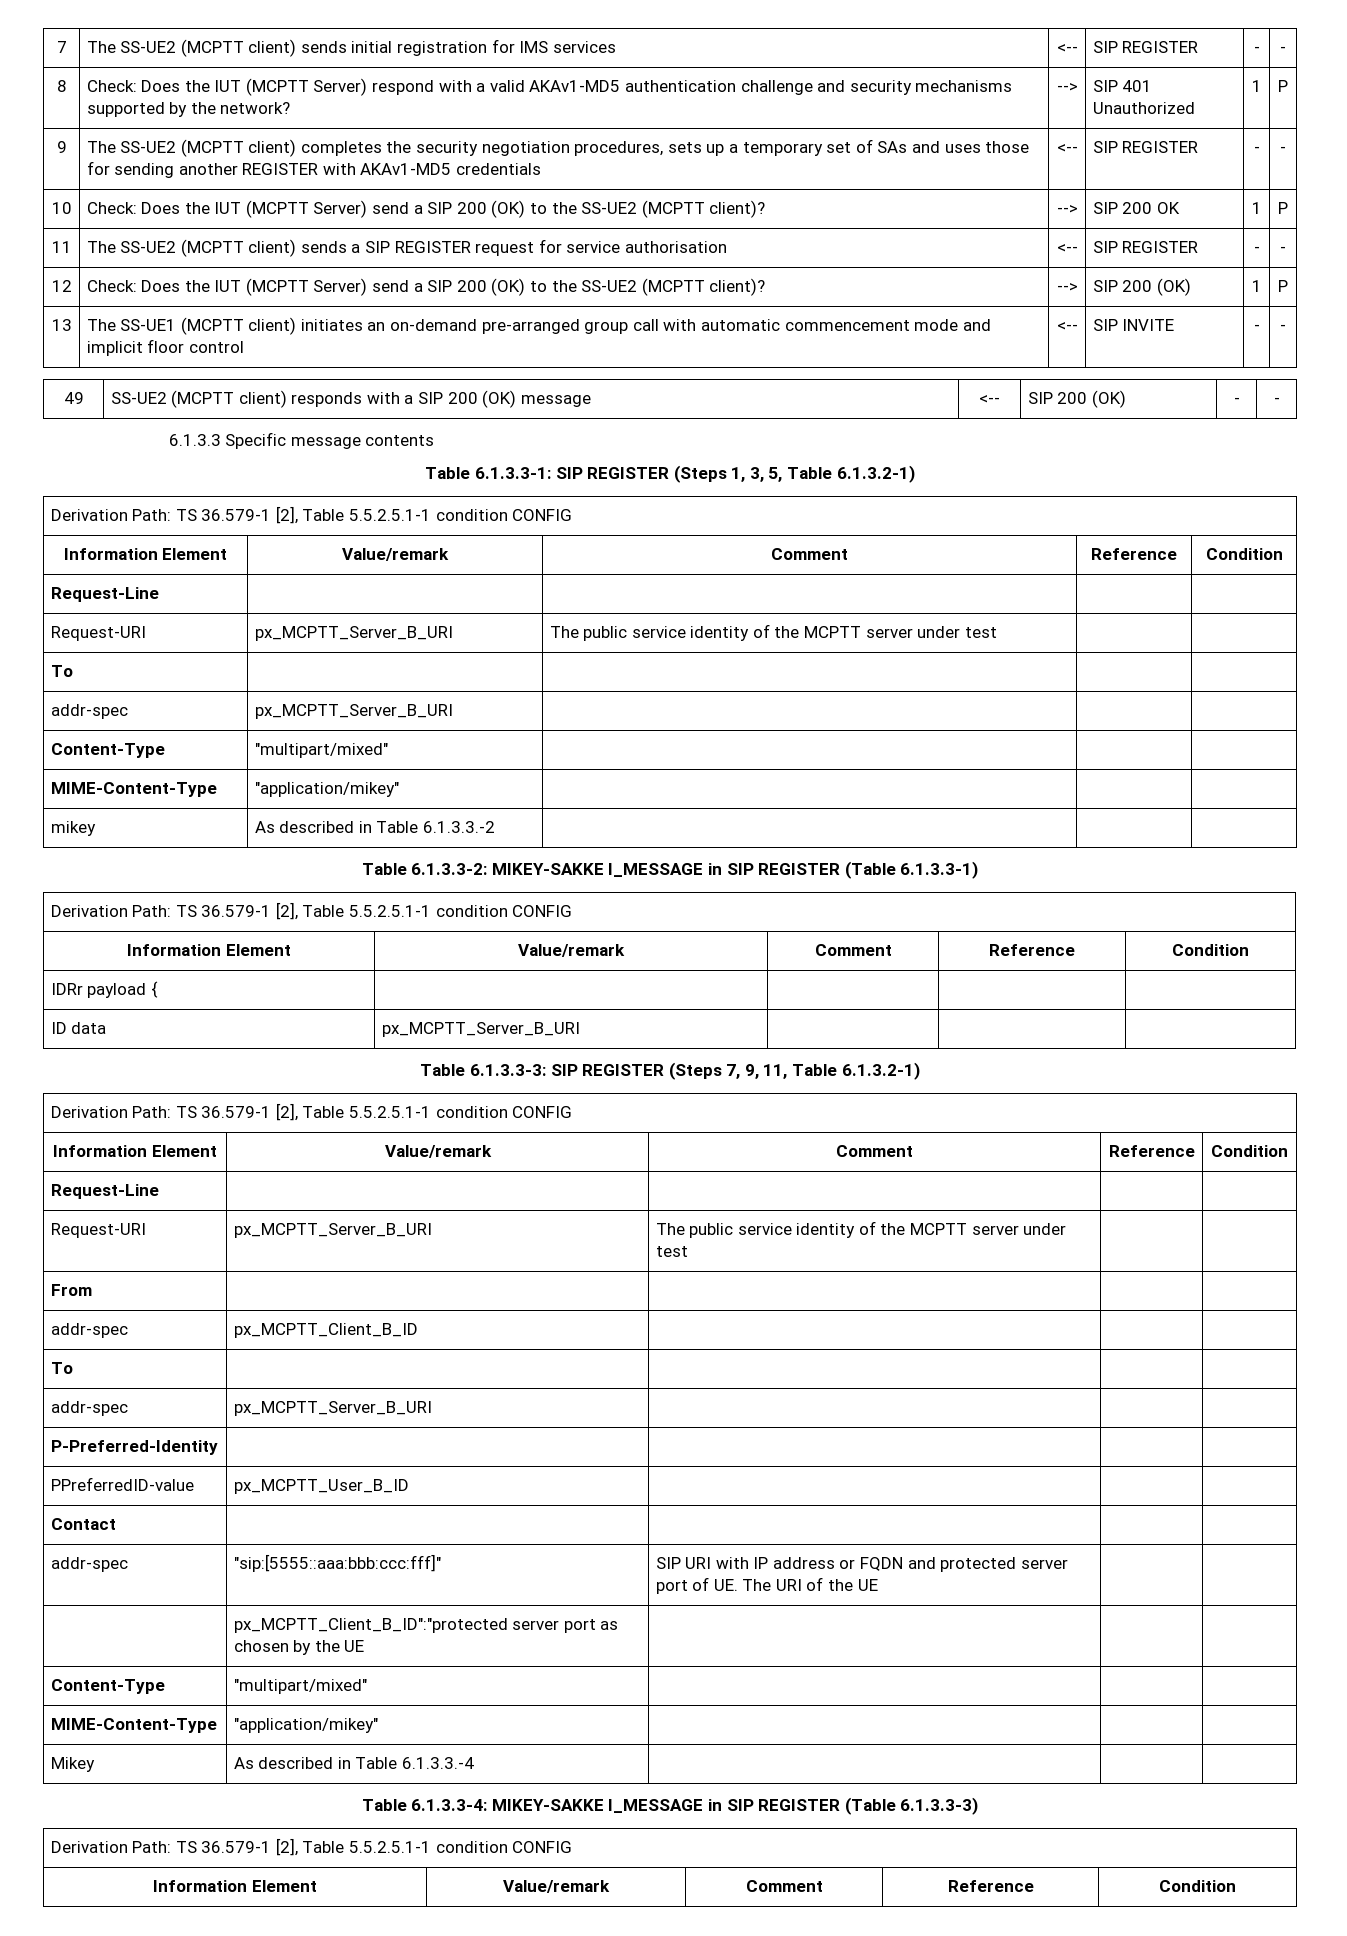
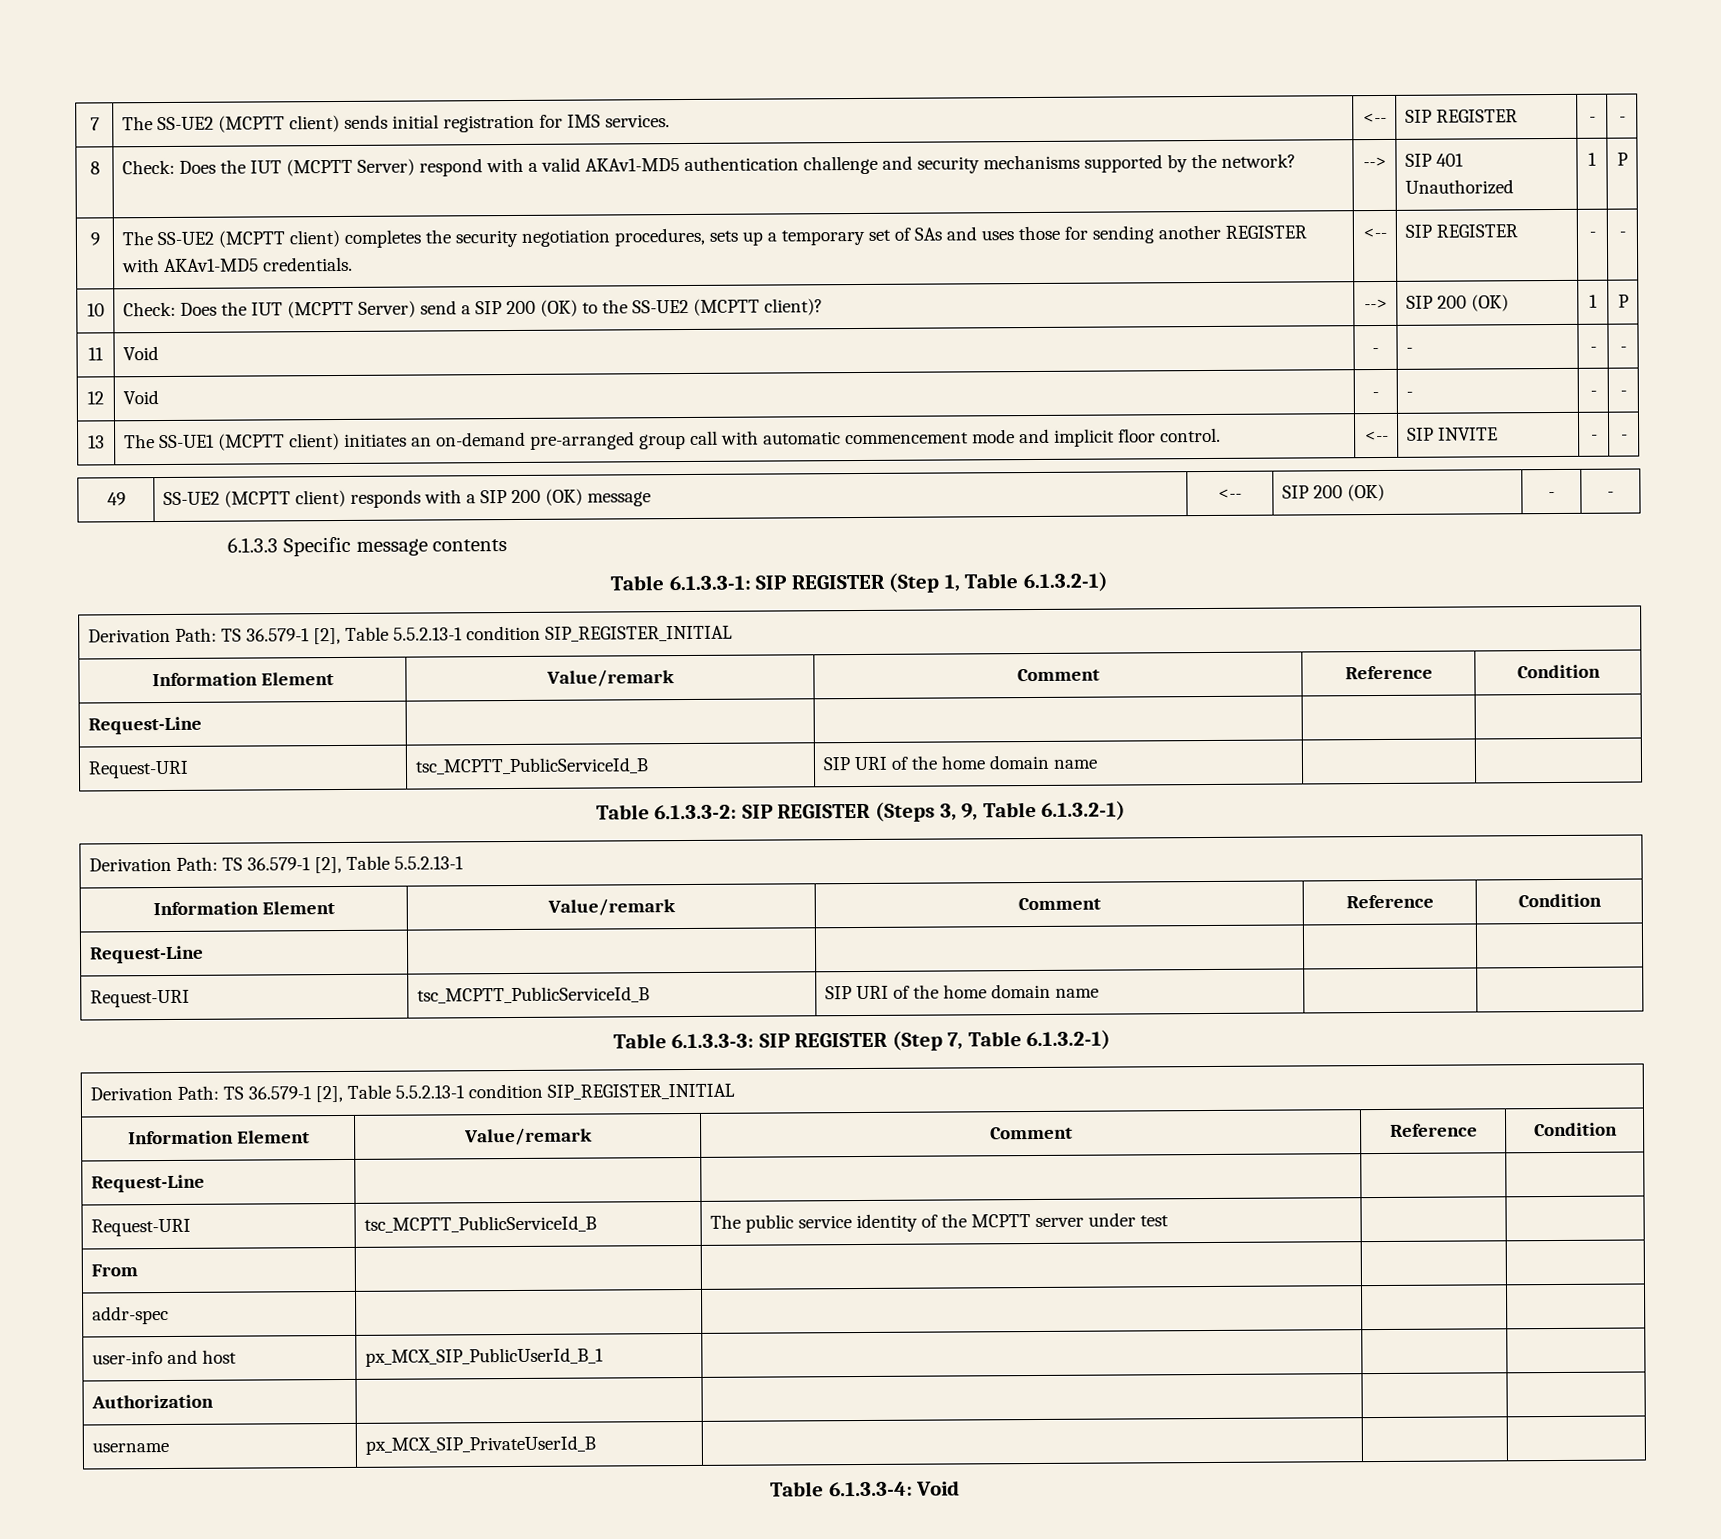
[552,41,616,53] services -> [604,114,670,128] services.
[456,163,542,175] credentials -> [262,256,353,272] credentials.
[1156,202,1180,214] OK -> [1470,294,1509,312] (OK)
[86,239,727,257] [1056,244,1078,253] [1092,241,1199,253] [1253,246,1260,253] [1280,246,1286,253] [51,280,72,292] [86,278,766,296] [1056,283,1078,292] [1092,278,1191,296] [1251,280,1262,292] [1278,280,1288,292] The SS-UE2 (MCPTT client) sends a SIP REGISTER request for service authorisation | <-- | SIP REGISTER | - | - // 12 | Check: Does the IUT (MCPTT Server) send a SIP 200 (OK) to the SS-UE2 (MCPTT client)? | --> | SIP 200 (OK) | 1 | P -> [122,346,159,361] [1372,348,1379,354] [1405,347,1413,353] [1589,346,1597,352] [1619,346,1627,352] [87,391,104,405] [122,390,159,405] [1372,392,1379,398] [1405,391,1413,397] [1589,390,1597,396] [1619,390,1627,396] Void | - | - | - | - // 12 | Void | - | - | - | -
[188,341,244,353] control -> [1159,427,1221,443] control.
[673,465,915,483] [50,506,573,524] [63,548,228,560] [341,548,449,561] [771,548,849,560] [1091,548,1177,560] [1205,548,1283,560] [50,587,159,602] [50,626,146,641] [254,626,453,641] [549,624,997,641] [50,665,73,677] [50,704,128,719] [254,704,453,719] [50,743,165,758] [254,743,388,758] [50,782,217,797] [254,782,399,797] [50,821,96,836] [254,821,495,833] [361,861,979,879] [50,902,573,920] [127,944,291,956] [518,944,625,957] [814,944,892,956] [989,944,1075,956] [1172,944,1249,956] [50,981,158,998] [50,1022,107,1034] [381,1022,580,1037] [420,1062,920,1080] [50,1103,573,1121] [53,1145,217,1157] [384,1145,492,1158] [836,1145,913,1157] [1108,1145,1195,1157] [1211,1145,1288,1157] [50,1184,159,1199] [50,1223,146,1238] [233,1223,432,1238] (Steps 1, 3, 5, Table 6.1.3.2-1) // Derivation Path: TS 36.579-1 [2], Table 5.5.2.5.1-1 condition CONFIG // Information Element | Value/remark | Comment | Reference | Condition // Request-Line | | | | // Request-URI | px_MCPTT_Server_B_URI | The public service identity of the MCPTT server under test | | // To | | | | // addr-spec | px_MCPTT_Server_B_URI | | | // Content-Type | "multipart/mixed" | | | // MIME-Content-Type | "application/mikey" | | | // mikey | As described in Table 6.1.3.3.-2 | | | // Table 6.1.3.3-2: MIKEY-SAKKE I_MESSAGE in SIP REGISTER (Table 6.1.3.3-1) // Derivation Path: TS 36.579-1 [2], Table 5.5.2.5.1-1 condition CONFIG // Information Element | Value/remark | Comment | Reference | Condition // IDRr payload { | | | | // ID data | px_MCPTT_Server_B_URI | | | // Table 6.1.3.3-3: SIP REGISTER (Steps 7, 9, 11, Table 6.1.3.2-1) // Derivation Path: TS 36.579-1 [2], Table 5.5.2.5.1-1 condition CONFIG // Information Element | Value/remark | Comment | Reference | Condition // Request-Line | | | | // Request-URI | px_MCPTT_Server_B_URI -> [888,571,1108,593] [87,625,733,645] [151,672,334,687] [545,669,675,687] [1016,668,1100,682] [1344,665,1433,680] [1516,664,1601,679] [87,716,202,735] [87,760,189,779] [414,757,649,775] [822,754,1097,771] [595,800,1127,822] [88,855,464,874] [152,901,335,916] [546,898,676,916] [1017,897,1101,911] [1345,894,1434,909] [1517,893,1602,908] [89,945,204,964] [89,989,190,1008] [416,986,650,1004] [824,983,1099,1000] [612,1029,1112,1051] [89,1083,735,1103] [127,1130,310,1145] [463,1127,593,1146] [989,1126,1073,1140] [1389,1123,1478,1137] [1533,1122,1618,1137] [90,1174,205,1193] [90,1218,191,1237] [363,1215,597,1233] (Step 1, Table 6.1.3.2-1) // Derivation Path: TS 36.579-1 [2], Table 5.5.2.13-1 condition SIP_REGISTER_INITIAL // Information Element | Value/remark | Comment | Reference | Condition // Request-Line | | | | // Request-URI | tsc_MCPTT_PublicServiceId_B | SIP URI of the home domain name | | // Table 6.1.3.3-2: SIP REGISTER (Steps 3, 9, Table 6.1.3.2-1) // Derivation Path: TS 36.579-1 [2], Table 5.5.2.13-1 // Information Element | Value/remark | Comment | Reference | Condition // Request-Line | | | | // Request-URI | tsc_MCPTT_PublicServiceId_B | SIP URI of the home domain name | | // Table 6.1.3.3-3: SIP REGISTER (Step 7, Table 6.1.3.2-1) // Derivation Path: TS 36.579-1 [2], Table 5.5.2.13-1 condition SIP_REGISTER_INITIAL // Information Element | Value/remark | Comment | Reference | Condition // Request-Line | | | | // Request-URI | tsc_MCPTT_PublicServiceId_B
[233,1323,418,1338] [50,1362,73,1374] [50,1401,128,1416] [233,1401,432,1416] [50,1440,218,1455] [50,1477,194,1491] [233,1479,409,1494] [50,1518,116,1530] [50,1557,128,1572] [233,1554,441,1572] [655,1557,1068,1572] [655,1577,878,1594] [233,1618,619,1633] [233,1640,365,1655] [50,1679,165,1694] [233,1679,367,1694] [50,1718,217,1733] [233,1718,378,1733] [50,1757,95,1772] [233,1757,474,1769] [361,1797,979,1815] [50,1838,573,1856] [153,1880,317,1892] [503,1880,610,1893] [745,1880,823,1892] [947,1880,1034,1892] [1159,1880,1236,1892] px_MCPTT_Client_B_ID | | | // To | | | | // addr-spec | px_MCPTT_Server_B_URI | | | // P-Preferred-Identity | | | | // PPreferredID-value | px_MCPTT_User_B_ID | | | // Contact | | | | // addr-spec | "sip:[5555::aaa:bbb:ccc:fff]" | SIP URI with IP address or FQDN and protected server port of UE. The URI of the UE | | // | px_MCPTT_Client_B_ID":"protected server port as chosen by the UE | | | // Content-Type | "multipart/mixed" | | | // MIME-Content-Type | "application/mikey" | | | // Mikey | As described in Table 6.1.3.3.-4 | | | // Table 6.1.3.3-4: MIKEY-SAKKE I_MESSAGE in SIP REGISTER (Table 6.1.3.3-3) // Derivation Path: TS 36.579-1 [2], Table 5.5.2.5.1-1 condition CONFIG // Information Element | Value/remark | Comment | Reference | Condition -> [91,1349,237,1365] [364,1347,604,1367] [90,1394,214,1409] [91,1441,169,1453] [364,1435,596,1455] [769,1480,961,1497] | | | // user-info and host | px_MCX_SIP_PublicUserId_B_1 | | | // Authorization | | | | // username | px_MCX_SIP_PrivateUserId_B | | | // Table 6.1.3.3-4: Void

